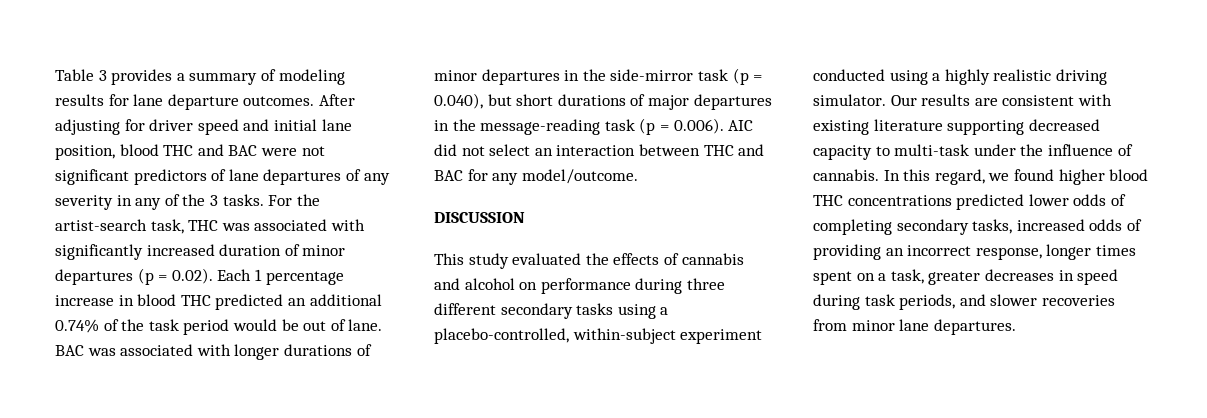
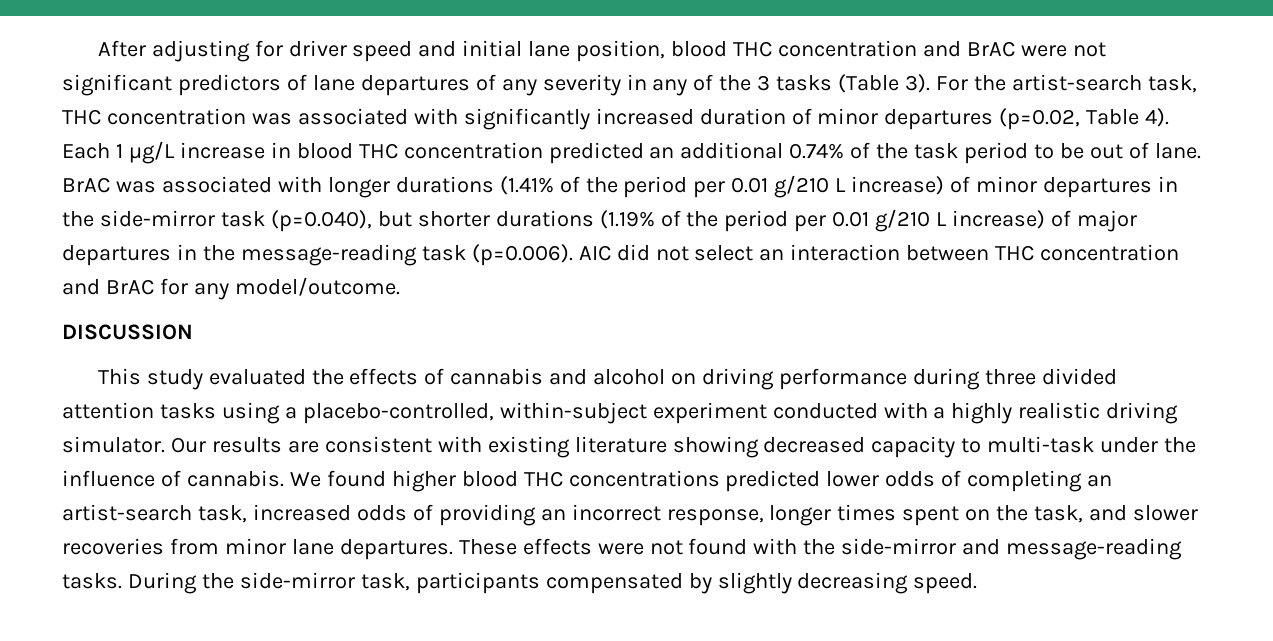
[55,69,345,85] [55,94,315,110] Table 3 provides a summary of modeling results for lane departure outcomes. -> (97, 48) none
[197,144,258,156] and BAC -> [778,40,1015,57] concentration and BrAC
[222,194,264,206] tasks. -> [776,74,931,93] tasks (Table 3).
(219, 225) none -> [106,108,246,125] concentration
[137,268,213,285] (p = 0.02). -> [999,108,1170,130] (p=0.02, Table 4).
[265,271,344,285] percentage -> [128,141,175,164] µg/L
(211, 300) none -> [403,142,543,159] concentration
[232,319,277,331] would -> [1034,144,1055,159] to
[55,345,84,356] BAC -> [62,177,110,193] BrAC
(352, 350) none -> [499,175,945,198] (1.41% of the period per 0.01 g/210 L increase)
[732,68,763,85] [434,93,626,109] (p = 0.040), but short durations -> [270,209,1046,232] (p=0.040), but shorter durations (1.19% of the period per 0.01 g/210 L increase)
[639,118,724,135] (p = 0.006). -> [471,244,573,266] (p=0.006).
[738,144,765,156] [434,170,463,181] and BAC -> [1040,244,1180,261] [62,279,154,295] concentration and BrAC
(538, 286) none -> [702,368,775,390] driving
[434,303,573,319] different secondary -> [1041,368,1117,385] [62,402,154,419] divided attention
[889,70,928,85] using -> [883,402,928,419] with
[947,120,1025,135] supporting -> [672,436,759,458] showing
[883,169,1010,185] In this regard, we -> [289,472,321,487] We
[896,219,1013,235] secondary tasks, -> [1087,475,1113,487] [62,504,247,523] an artist-search task,
[878,269,1119,285] [813,294,956,310] a task, greater decreases in speed during task periods, -> [996,505,1084,523] the task,
(1016, 327) none -> [458,538,1183,560] [62,572,978,594] These effects were not found with the side-mirror and message-reading tasks. During the side-mirror task, participants compensated by slightly decreasing speed.

